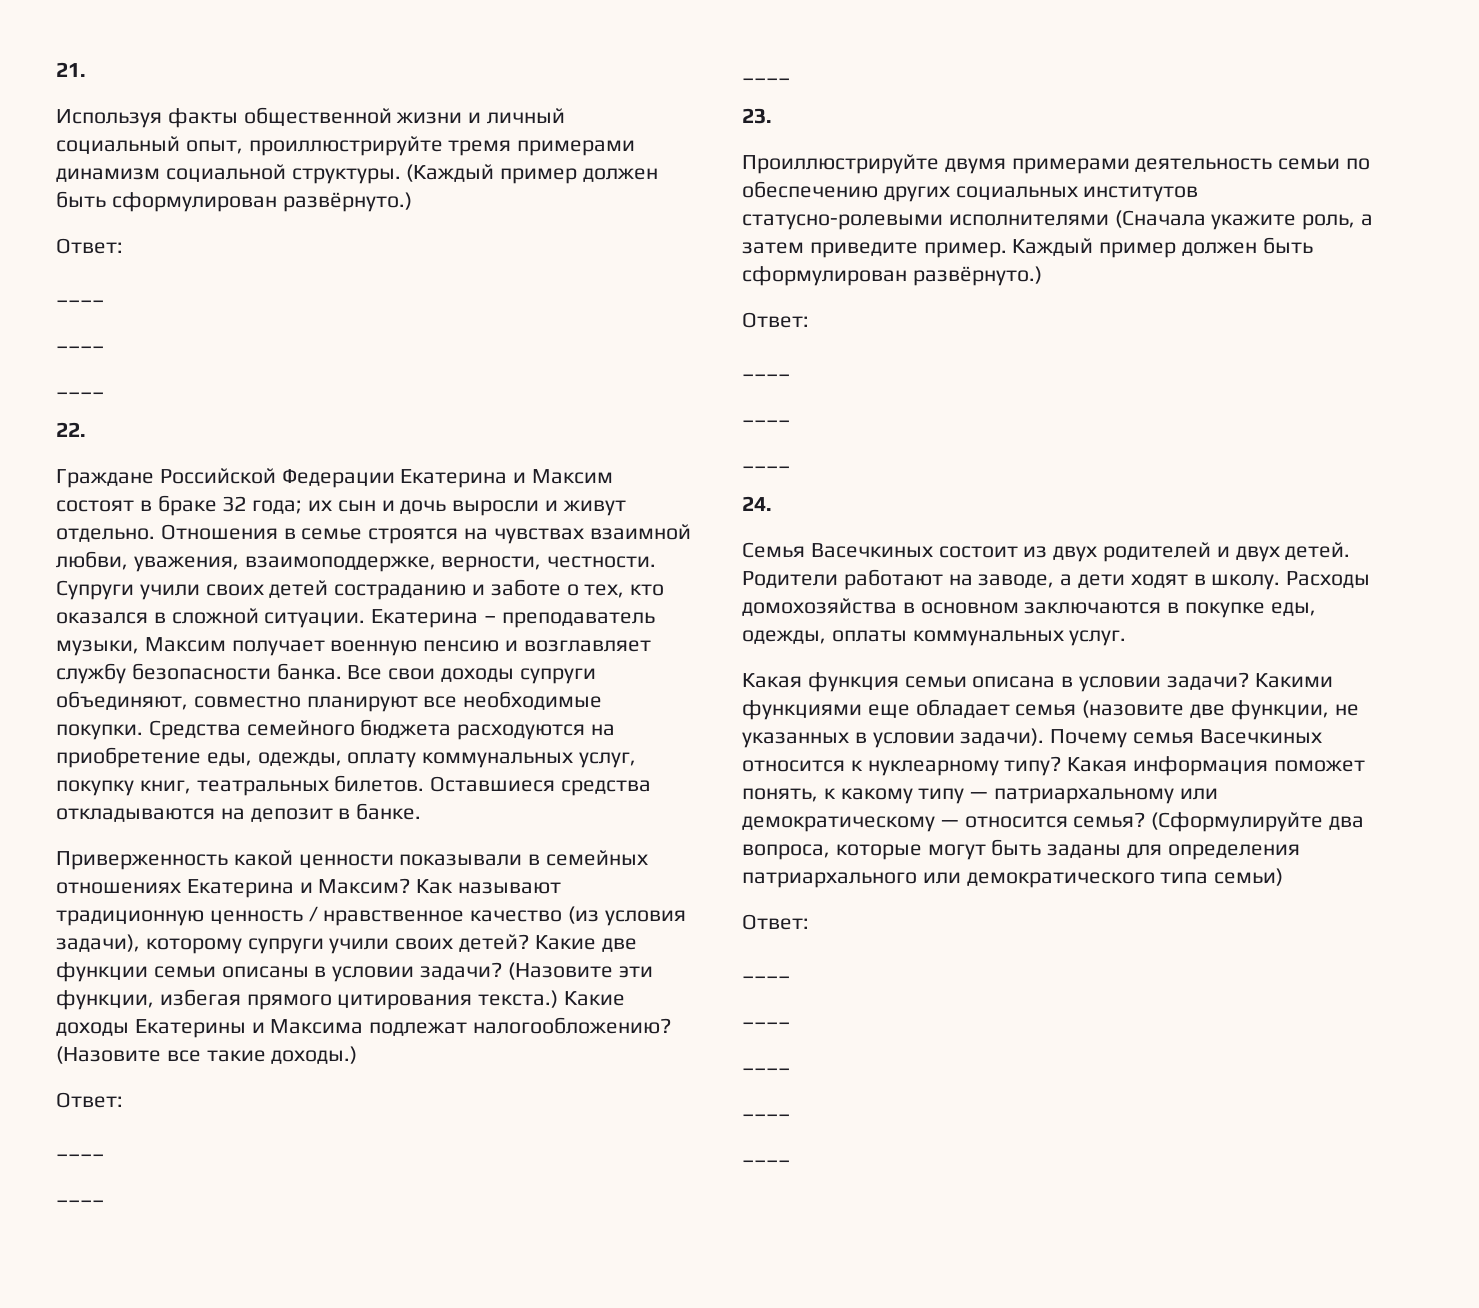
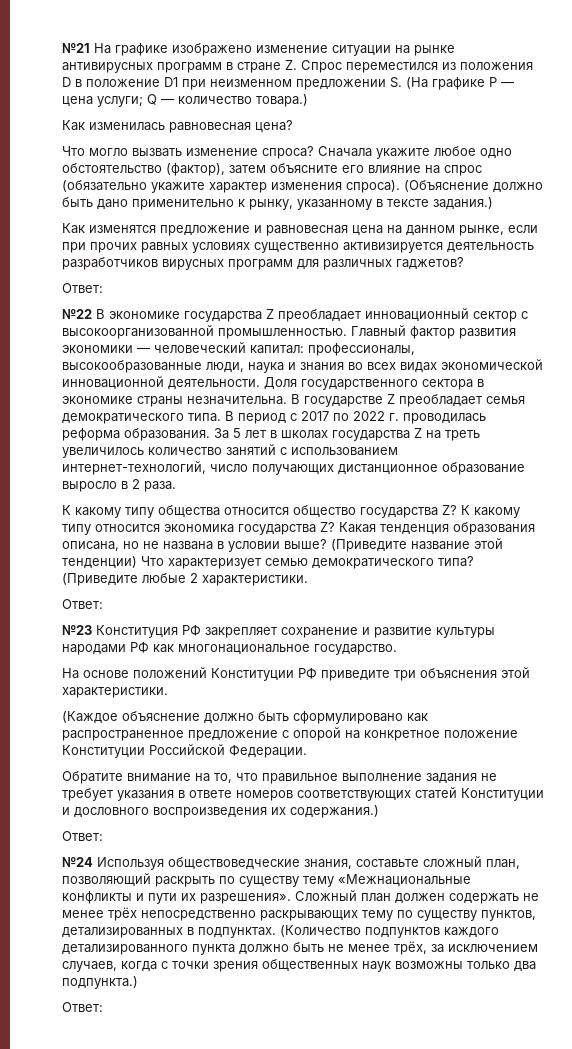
[56,62,86,77] [56,107,566,128] [56,136,636,156] [56,164,659,184] [56,191,412,212] [56,238,123,254] [56,299,104,303] [56,345,104,349] [56,391,104,395] [56,422,86,437] [56,468,614,488] [56,495,626,516] [56,524,691,544] [56,551,657,572] [56,579,665,600] [56,608,655,628] [56,637,651,656] [56,663,596,684] [56,691,603,712] [56,719,616,740] [56,747,637,768] [56,775,652,796] [56,803,422,822] [56,850,649,870] [56,878,562,898] [56,906,686,926] [56,934,637,954] [56,962,653,982] [56,989,626,1010] [56,1017,672,1038] [56,1046,358,1064] [56,1092,123,1108] [56,1153,104,1157] [56,1199,104,1203] [742,77,790,81] [742,108,772,124] [742,154,1371,174] [742,181,1199,202] [742,210,1374,230] [742,237,1313,258] [742,266,1042,286] [742,312,809,328] [742,373,790,377] [742,419,790,423] [742,465,790,469] [742,496,772,511] [742,542,1351,562] [742,569,1371,590] [742,598,1316,618] [742,630,1127,646] [742,672,1333,692] [742,699,1359,720] [742,728,1322,748] [742,756,1365,776] [742,788,1218,804] [742,812,1365,832] [742,839,1300,860] [742,868,1284,888] [742,914,809,930] [742,975,790,979] [742,1021,790,1025] [742,1067,790,1071] [742,1113,790,1117] [742,1159,790,1163] 21. // Используя факты общественной жизни и личный социальный опыт, проиллюстрируйте тремя примерами динамизм социальной структуры. (Каждый пример должен быть сформулирован развёрнуто.) // Ответ: // ____ // ____ // ____ // 22. // Граждане Российской Федерации Екатерина и Максим состоят в браке 32 года; их сын и дочь выросли и живут отдельно. Отношения в семье строятся на чувствах взаимной любви, уважения, взаимоподдержке, верности, честности. Супруги учили своих детей состраданию и заботе о тех, кто оказался в сложной ситуации. Екатерина – преподаватель музыки, Максим получает военную пенсию и возглавляет службу безопасности банка. Все свои доходы супруги объединяют, совместно планируют все необходимые покупки. Средства семейного бюджета расходуются на приобретение еды, одежды, оплату коммунальных услуг, покупку книг, театральных билетов. Оставшиеся средства откладываются на депозит в банке. // Приверженность какой ценности показывали в семейных отношениях Екатерина и Максим? Как называют традиционную ценность / нравственное качество (из условия задачи), которому супруги учили своих детей? Какие две функции семьи описаны в условии задачи? (Назовите эти функции, избегая прямого цитирования текста.) Какие доходы Екатерины и Максима подлежат налогообложению? (Назовите все такие доходы.) // Ответ: // ____ // ____ // ____ // 23. // Проиллюстрируйте двумя примерами деятельность семьи по обеспечению других социальных институтов статусно-ролевыми исполнителями (Сначала укажите роль, а затем приведите пример. Каждый пример должен быть сформулирован развёрнуто.) // Ответ: // ____ // ____ // ____ // 24. // Семья Васечкиных состоит из двух родителей и двух детей. Родители работают на заводе, а дети ходят в школу. Расходы домохозяйства в основном заключаются в покупке еды, одежды, оплаты коммунальных услуг. // Какая функция семьи описана в условии задачи? Какими функциями еще обладает семья (назовите две функции, не указанных в условии задачи). Почему семья Васечкиных относится к нуклеарному типу? Какая информация поможет понять, к какому типу — патриархальному или демократическому — относится семья? (Сформулируйте два вопроса, которые могут быть заданы для определения патриархального или демократического типа семьи) // Ответ: // ____ // ____ // ____ // ____ // ____ -> [62,43,455,56] [62,60,533,73] [62,77,514,90] [62,94,308,107] [62,120,293,133] [62,146,512,159] [62,163,482,176] [62,180,543,193] [62,197,493,210] [62,223,538,236] [62,242,534,253] [62,257,464,270] [62,283,103,293] [62,308,528,322] [62,325,516,339] [62,342,415,356] [62,359,543,373] [62,376,484,390] [62,394,525,407] [62,411,486,424] [62,428,480,441] [62,444,398,458] [62,461,525,475] [62,479,176,492] [62,505,520,518] [62,522,535,535] [62,538,503,552] [62,556,474,569] [62,573,308,586] [62,599,103,609] [62,625,495,638] [62,642,397,655] [62,667,530,681] [62,687,168,698] [62,711,428,724] [62,727,518,741] [62,744,307,758] [62,771,497,784] [62,787,544,801] [62,805,379,818] [62,831,103,841] [62,856,520,870] [62,873,471,887] [62,890,539,904] [62,907,536,921] [62,925,499,938] [62,941,538,955] [62,959,536,972] [62,976,138,989] [62,1002,103,1012] №21 На графике изображено изменение ситуации на рынке антивирусных программ в стране Z. Спрос переместился из положения D в положение D1 при неизменном предложении S. (На графике P — цена услуги; Q — количество товара.) // Как изменилась равновесная цена? // Что могло вызвать изменение спроса? Сначала укажите любое одно обстоятельство (фактор), затем объясните его влияние на спрос (обязательно укажите характер изменения спроса). (Объяснение должно быть дано применительно к рынку, указанному в тексте задания.) // Как изменятся предложение и равновесная цена на данном рынке, если при прочих равных условиях существенно активизируется деятельность разработчиков вирусных программ для различных гаджетов? // Ответ: // №22 В экономике государства Z преобладает инновационный сектор с высокоорганизованной промышленностью. Главный фактор развития экономики — человеческий капитал: профессионалы, высокообразованные люди, наука и знания во всех видах экономической инновационной деятельности. Доля государственного сектора в экономике страны незначительна. В государстве Z преобладает семья демократического типа. В период с 2017 по 2022 г. проводилась реформа образования. За 5 лет в школах государства Z на треть увеличилось количество занятий с использованием интернет-технологий, число получающих дистанционное образование выросло в 2 раза. // К какому типу общества относится общество государства Z? К какому типу относится экономика государства Z? Какая тенденция образования описана, но не названа в условии выше? (Приведите название этой тенденции) Что характеризует семью демократического типа? (Приведите любые 2 характеристики. // Ответ: // №23 Конституция РФ закрепляет сохранение и развитие культуры народами РФ как многонациональное государство. // На основе положений Конституции РФ приведите три объяснения этой характеристики. // (Каждое объяснение должно быть сформулировано как распространенное предложение с опорой на конкретное положение Конституции Российской Федерации. // Обратите внимание на то, что правильное выполнение задания не требует указания в ответе номеров соответствующих статей Конституции и дословного воспроизведения их содержания.) // Ответ: // №24 Используя обществоведческие знания, составьте сложный план, позволяющий раскрыть по существу тему «Межнациональные конфликты и пути их разрешения». Сложный план должен содержать не менее трёх непосредственно раскрывающих тему по существу пунктов, детализированных в подпунктах. (Количество подпунктов каждого детализированного пункта должно быть не менее трёх, за исключением случаев, когда с точки зрения общественных наук возможны только два подпункта.) // Ответ:

